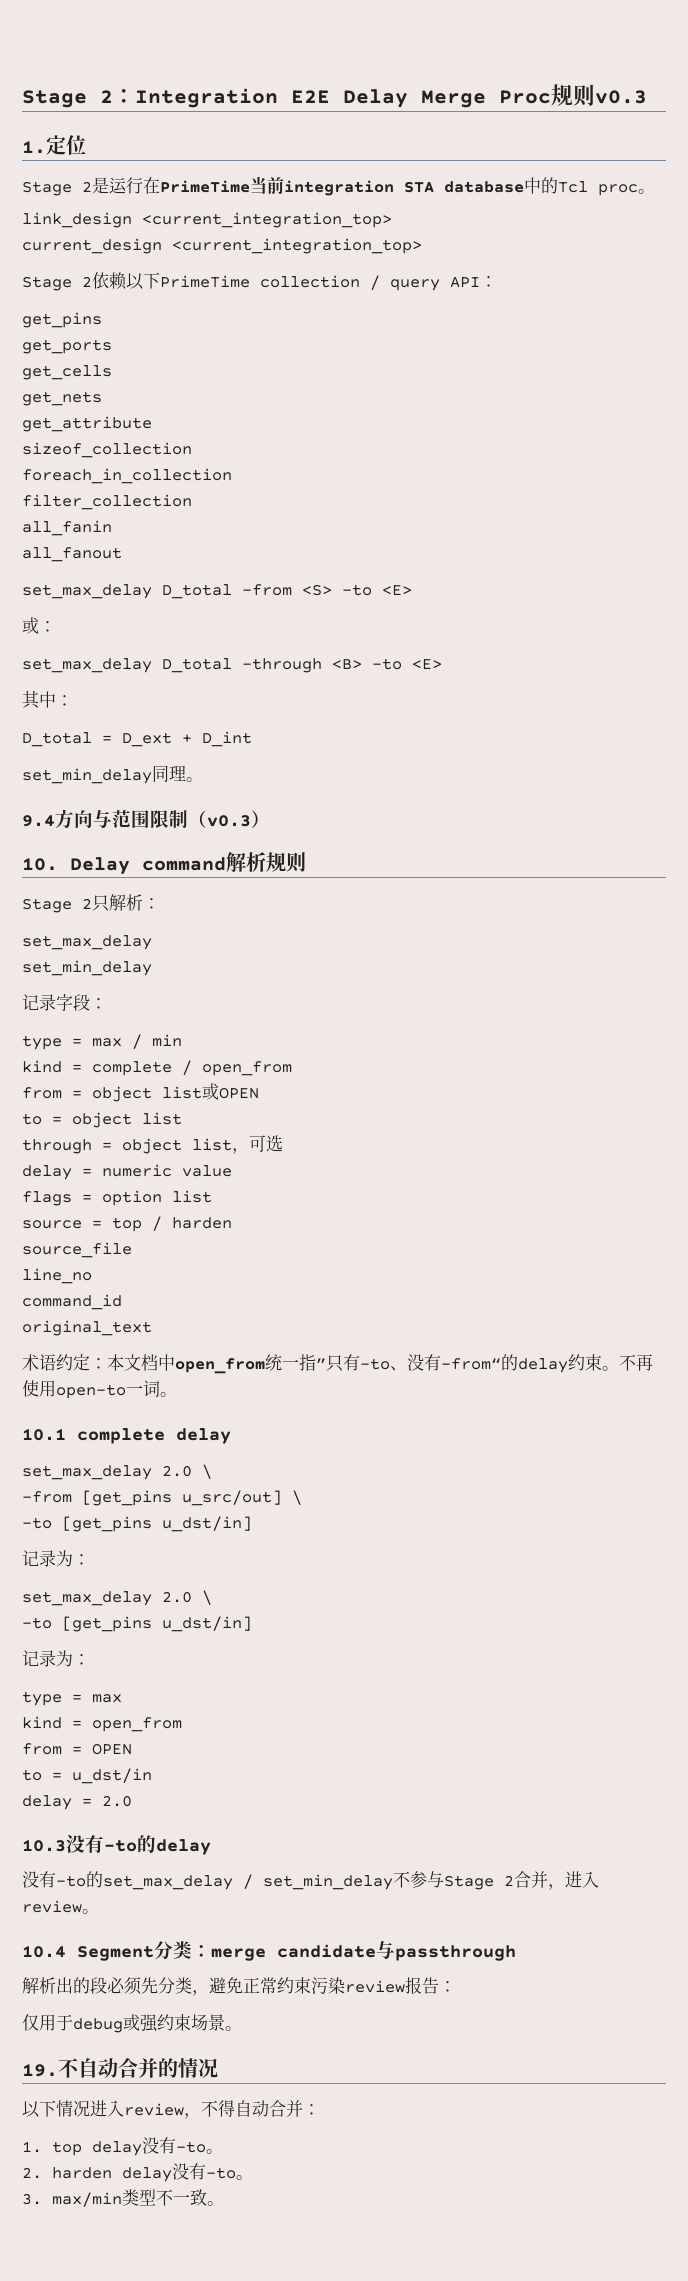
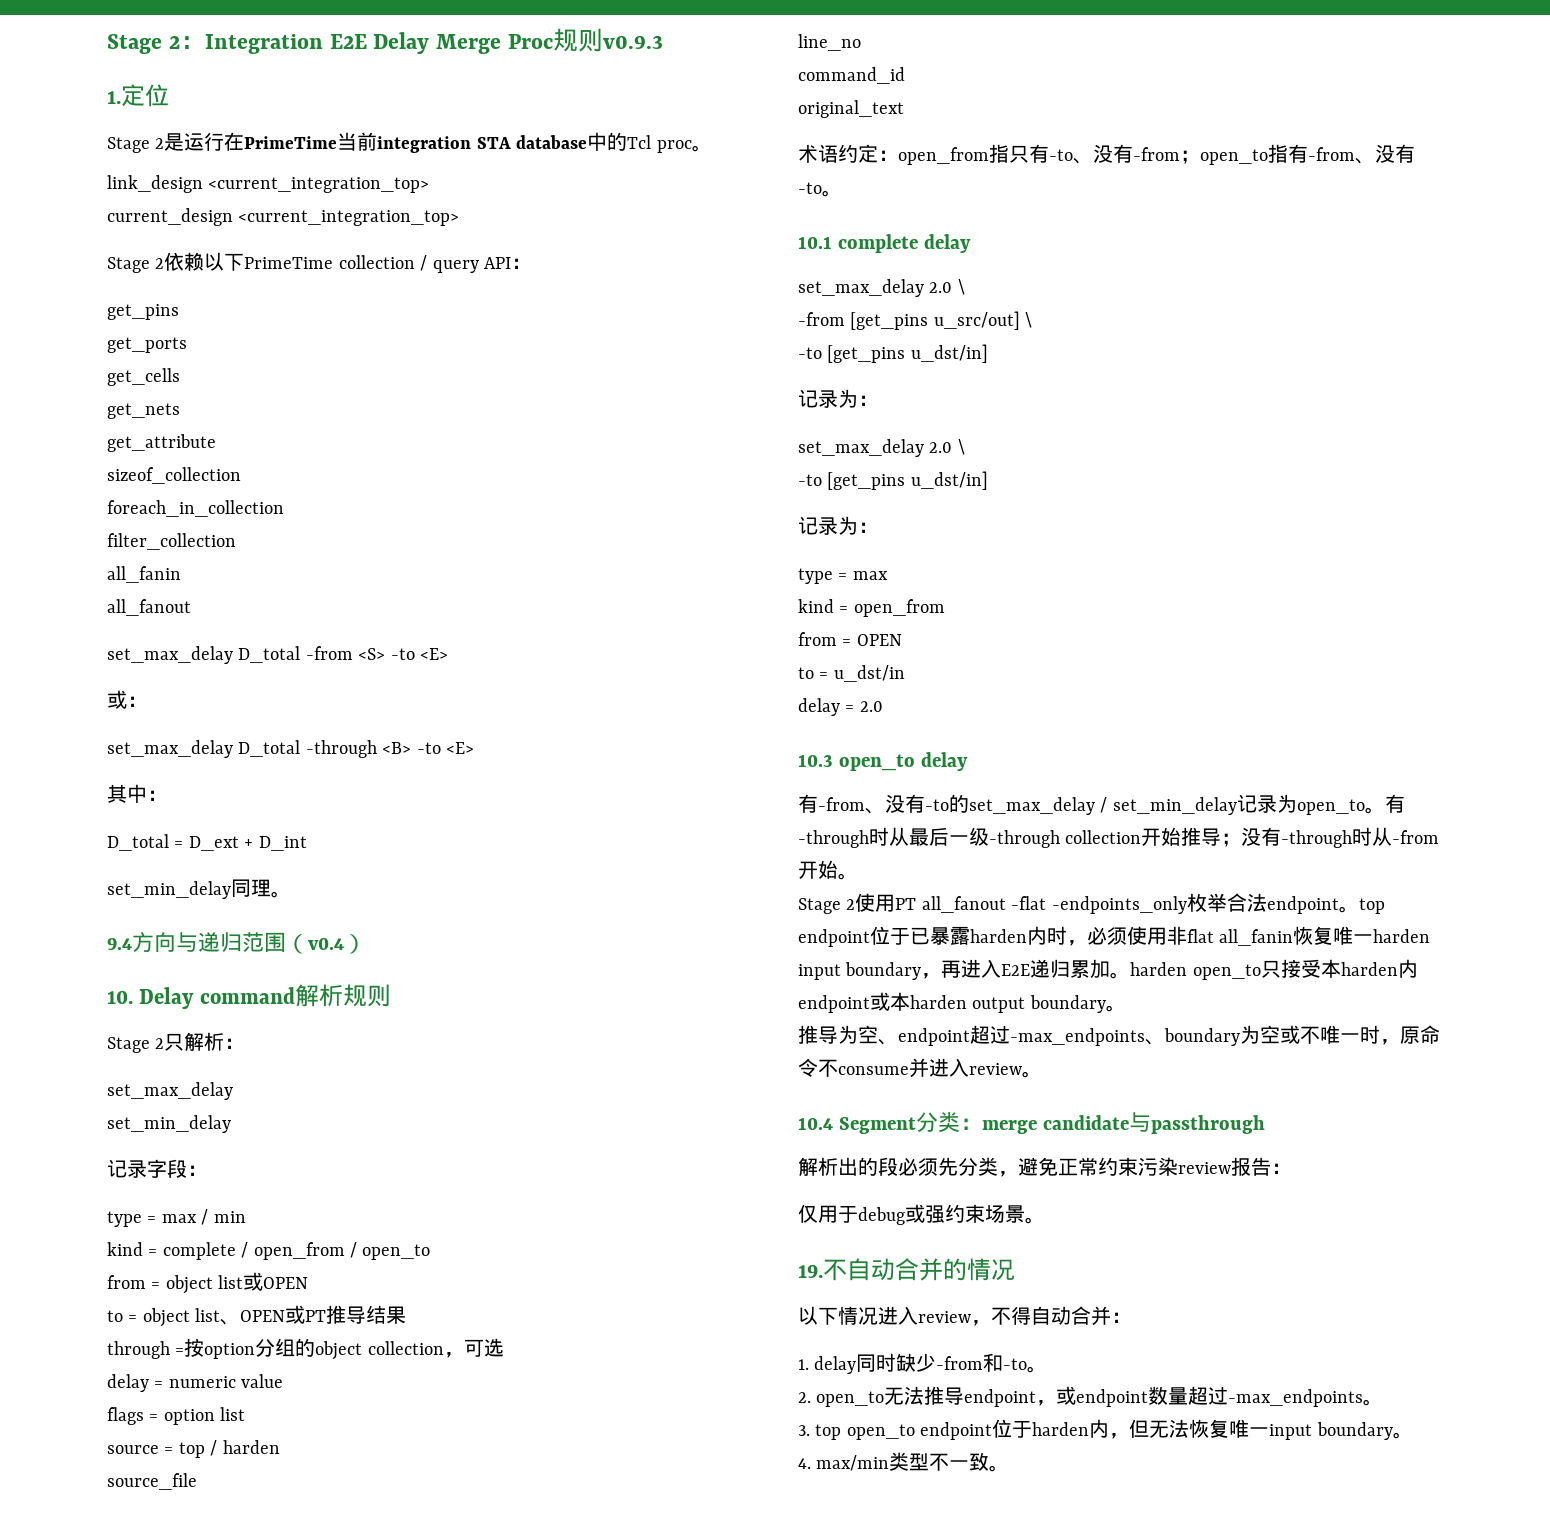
[595,90,647,104] v0.3 -> [602,35,663,49] v0.9.3
[112,810,251,828] 范围限制（v0.3 -> [198,932,344,954] 递归范围（v0.4
(292, 1068) none -> [350,1242,431,1260] / open_to
[22,1138,232,1154] // through = object list -> [220,1305,407,1325] [107,1338,444,1360] 、OPEN或PT推导结果 // through =按option分组的object collection
[107,1354,653,1374] [22,1380,160,1399] 本文档中open_from统一指”只有-to、没有-from“的delay约束。不再使用open-to一词 -> [898,144,1415,165] [798,182,822,194] open_from指只有-to、没有-from；open_to指有-from、没有-to
[66,1835,211,1855] 没有-to的delay // -> [838,752,968,771] [798,794,885,814] open_to delay // 有-from、
[393,1871,565,1890] 不参与Stage 2合并， -> [1236,794,1405,815] [798,827,1440,848] [798,860,858,880] [798,893,1385,914] [798,926,1431,947] [798,959,1418,980] [798,992,1126,1013] [798,1025,1440,1046] [798,1058,929,1078] 记录为open_to。有-through时从最后一级-through collection开始推导；没有-through时从-from开始。 // Stage 2使用PT all_fanout -flat -endpoints_only枚举合法endpoint。top endpoint位于已暴露harden内时，必须使用非flat all_fanin恢复唯一harden input boundary，再进入E2E递归累加。harden open_to只接受本harden内endpoint或本harden output boundary。 // 推导为空、endpoint超过-max_endpoints、boundary为空或不唯一时，原命令不consume并
[52,2137,223,2156] [22,2163,253,2182] [22,2193,42,2205] top delay没有-to。 // 2. harden delay没有-to。 // 3. -> [814,1353,1048,1374] [798,1386,1384,1407] [798,1419,1413,1440] [798,1458,811,1469] delay同时缺少-from和-to。 // 2. open_to无法推导endpoint，或endpoint数量超过-max_endpoints。 // 3. top open_to endpoint位于harden内，但无法恢复唯一input boundary。 // 4.

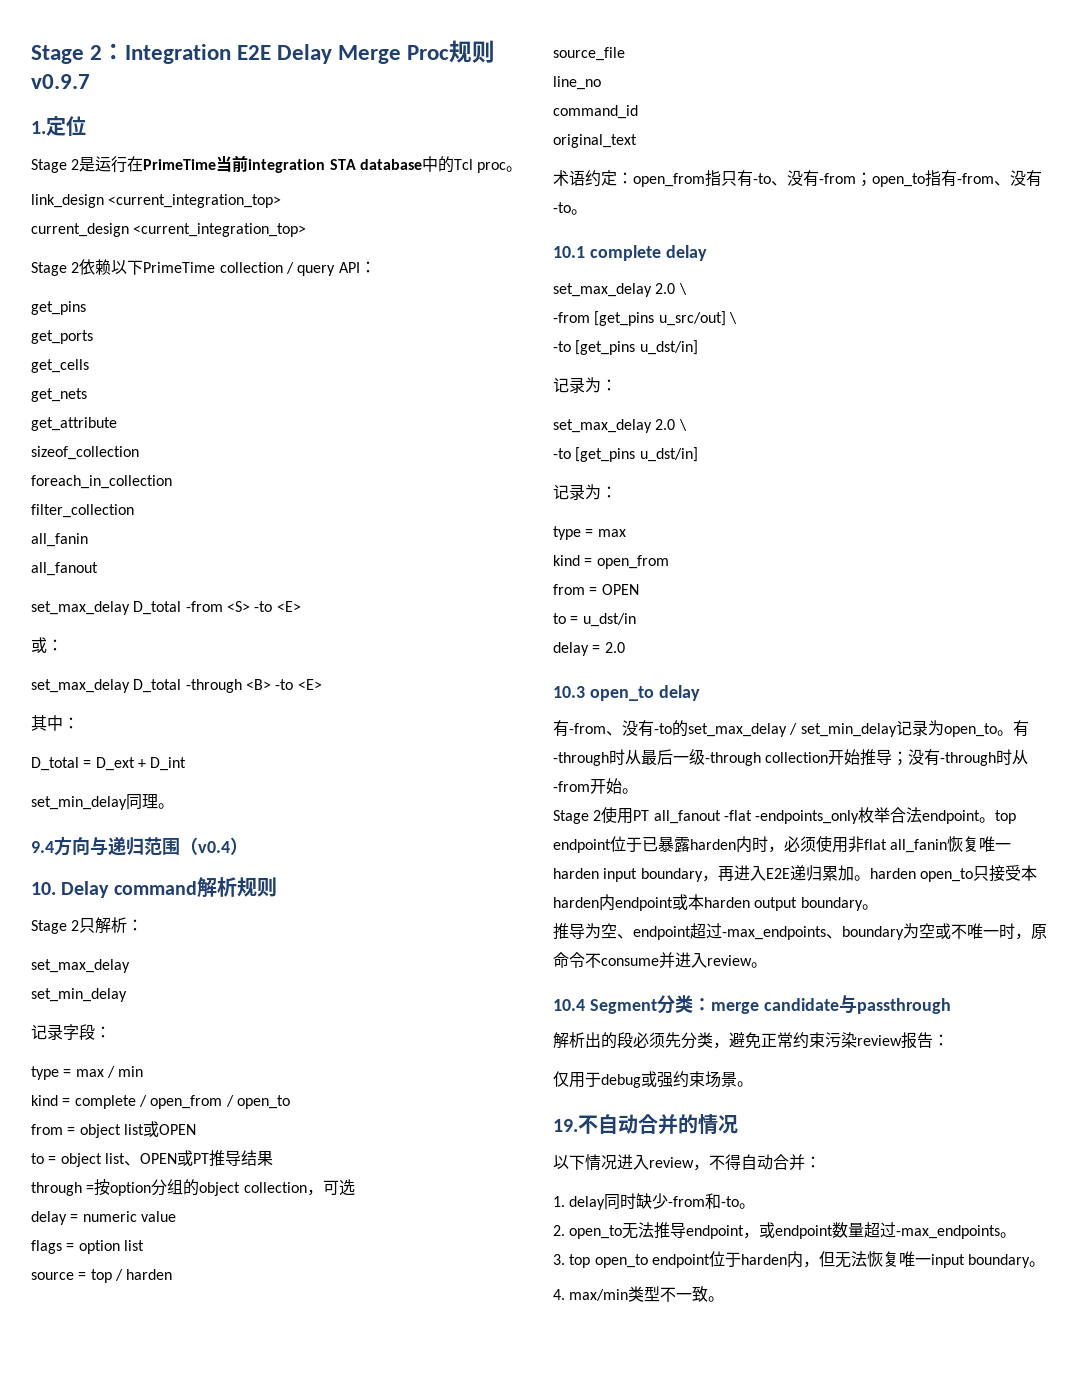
[602,35,663,49] v0.9.3 -> [31,74,90,89] v0.9.7

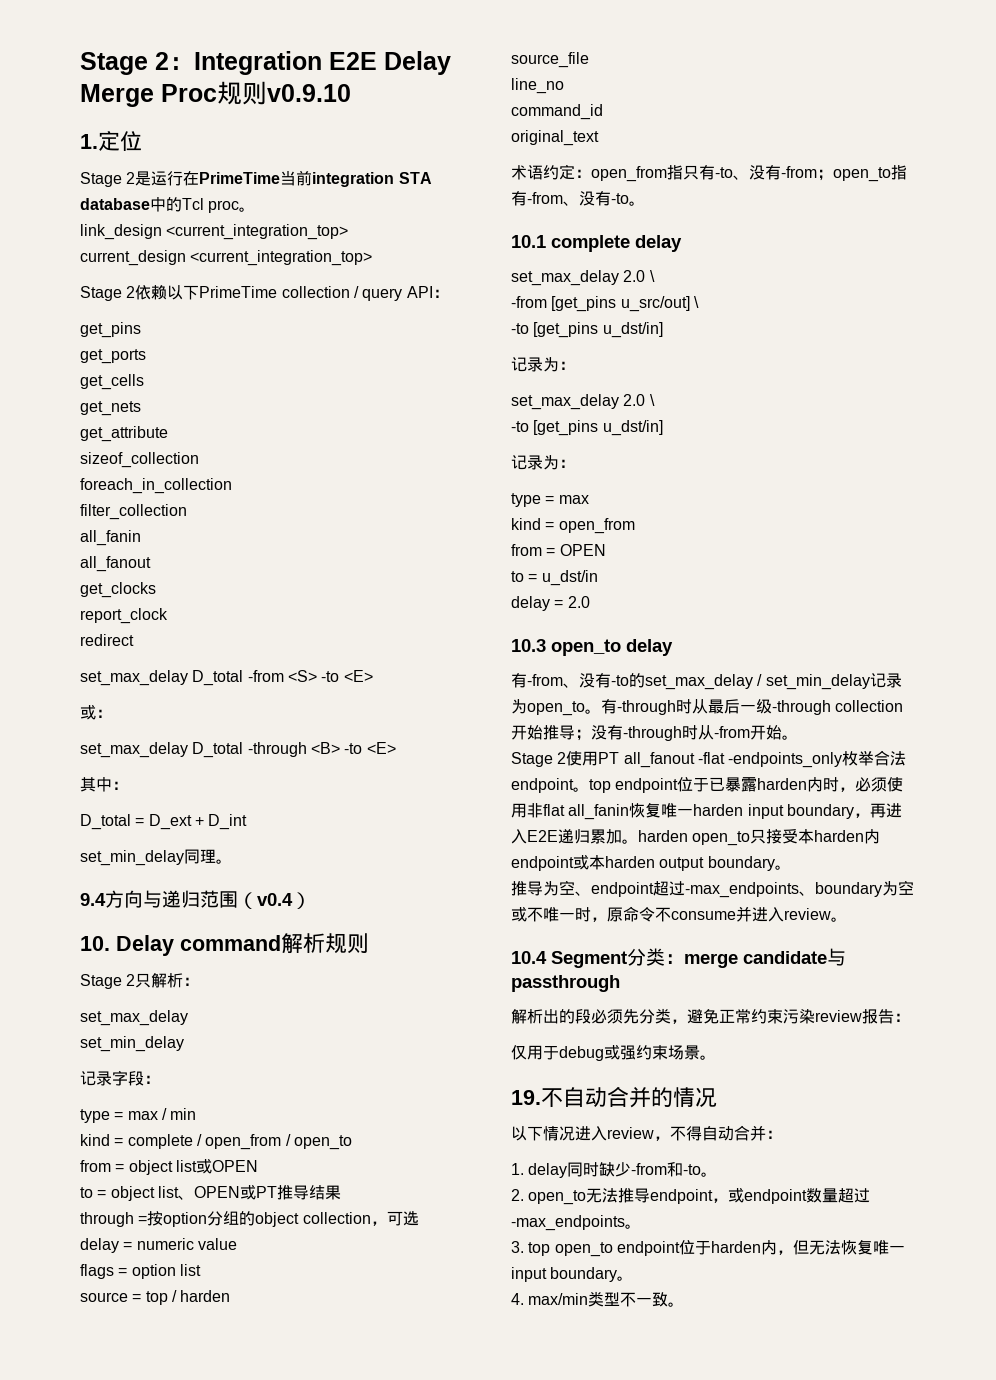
[31,74,90,89] v0.9.7 -> [267,84,351,102] v0.9.10
(98, 569) none -> [80,582,156,598] [80,608,168,624] [80,634,134,646] // get_clocks // report_clock // redirect

